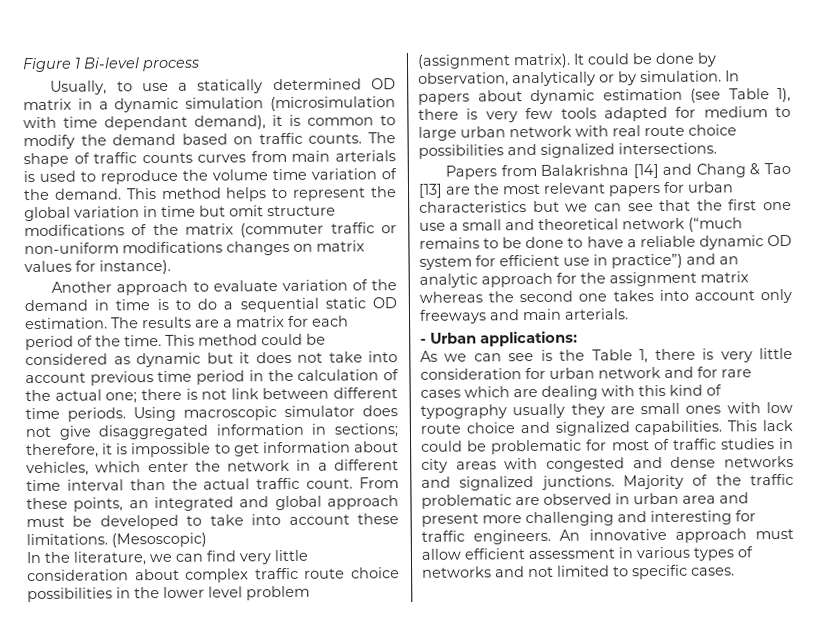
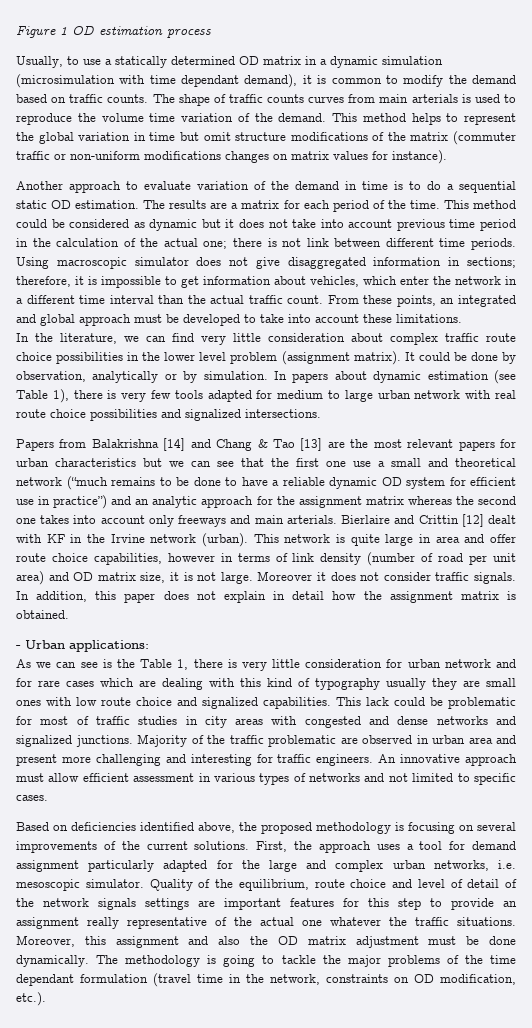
[83,57,140,69] Bi-level -> [72,25,163,35] OD estimation
[111,532,207,548] (Mesoscopic) -> (462, 318) none
(629, 314) none -> [341,514,516,527] [16,533,517,547] [16,552,516,566] [16,571,517,585] [16,591,516,603] [16,610,69,619] Bierlaire and Crittin [12] dealt with KF in the Irvine network (urban). This network is quite large in area and offer route choice capabilities, however in terms of link density (number of road per unit area) and OD matrix size, it is not large. Moreover it does not consider traffic signals. In addition, this paper does not explain in detail how the assignment matrix is obtained.
(735, 571) none -> [16,822,516,834] [16,841,516,853] [16,860,516,872] [16,879,517,891] [16,898,517,910] [16,917,516,929] [16,935,516,948] [16,955,516,967] [16,973,516,987] [16,992,46,1006] // Based on deficiencies identified above, the proposed methodology is focusing on several improvements of the current solutions. First, the approach uses a tool for demand assignment particularly adapted for the large and complex urban networks, i.e. mesoscopic simulator. Quality of the equilibrium, route choice and level of detail of the network signals settings are important features for this step to provide an assignment really representative of the actual one whatever the traffic situations. Moreover, this assignment and also the OD matrix adjustment must be done dynamically. The methodology is going to tackle the major problems of the time dependant formulation (travel time in the network, constraints on OD modification, etc.).

